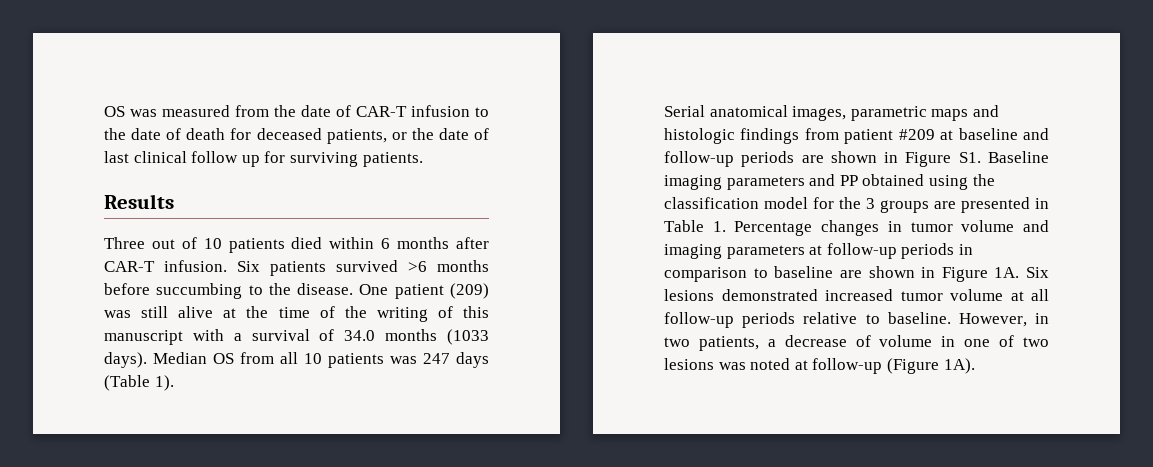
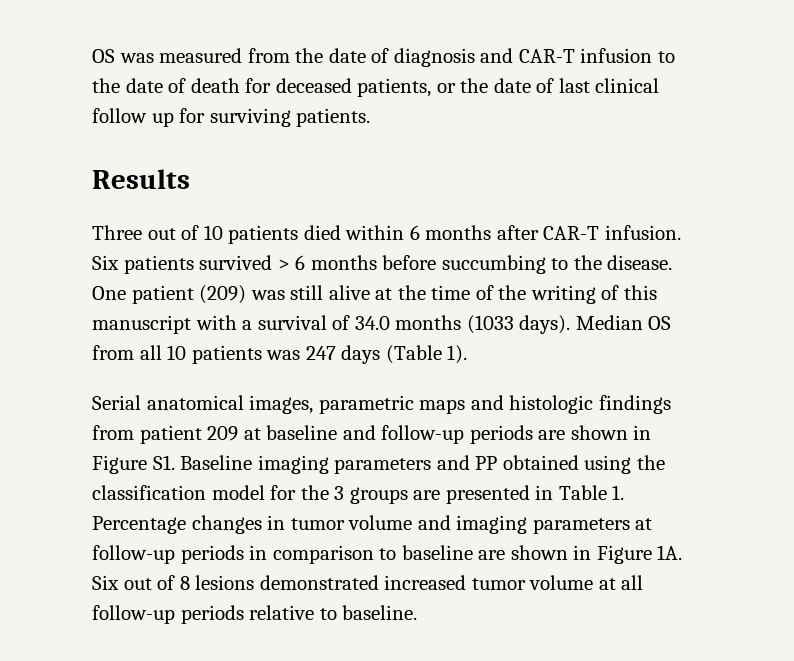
(351, 111) none -> [393,48,514,67] diagnosis and
[408,261,427,272] >6 -> [277,255,306,270] > 6
[898,129,935,140] #209 -> [207,426,239,441] 209
(1049, 272) none -> [123,575,190,590] out of 8
[958,313,1049,327] [664,335,1049,351] [664,358,975,374] However, in two patients, a decrease of volume in one of two lesions was noted at follow-up (Figure 1A). -> (418, 612) none

